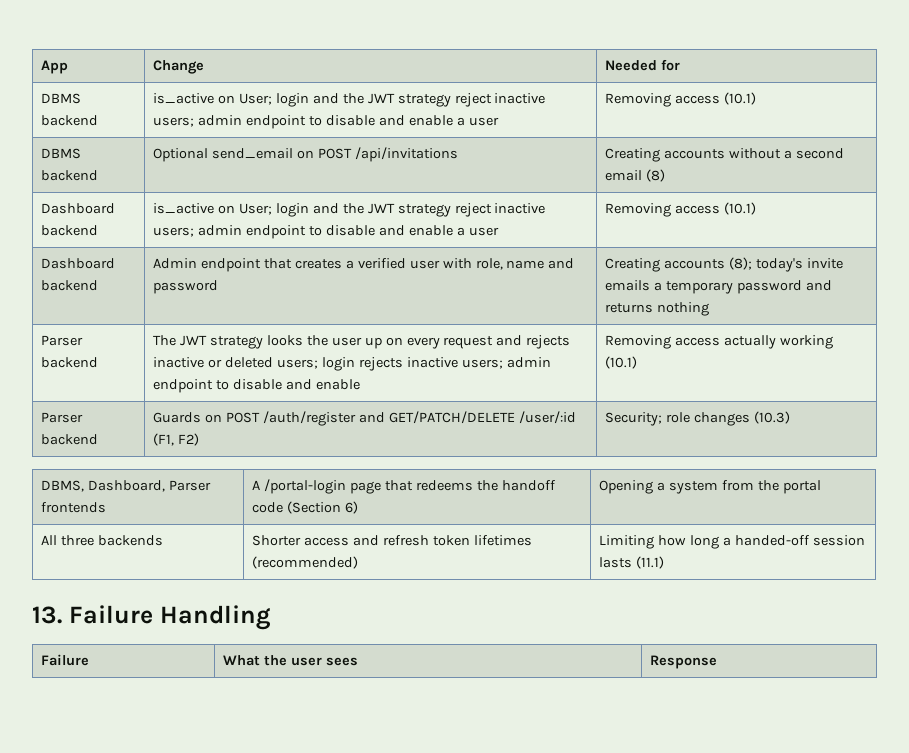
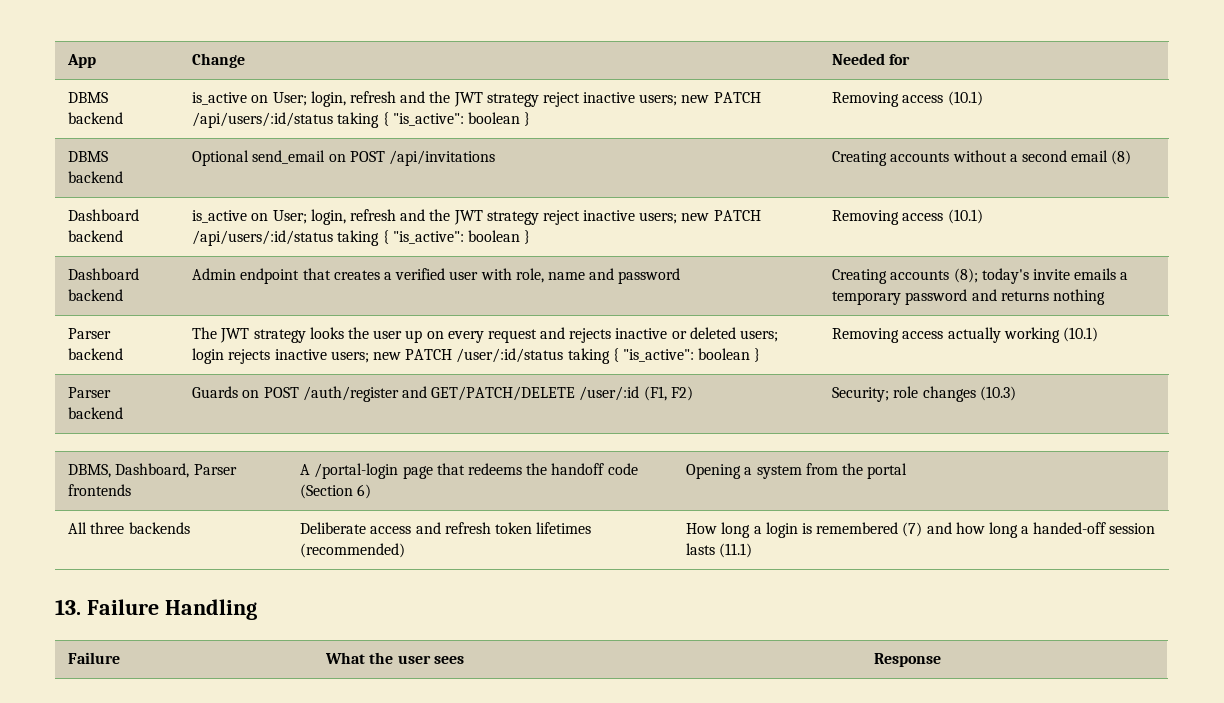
[275,93,546,107] [153,115,499,129] login and the JWT strategy reject inactive users; admin endpoint to disable and enable a user -> [310,91,761,107] [192,112,531,128] login, refresh and the JWT strategy reject inactive users; new PATCH /api/users/:id/status taking { "is_active": boolean }
[275,203,546,217] [153,225,499,239] login and the JWT strategy reject inactive users; admin endpoint to disable and enable a user -> [310,209,761,225] [192,230,531,246] login, refresh and the JWT strategy reject inactive users; new PATCH /api/users/:id/status taking { "is_active": boolean }
[506,357,551,368] [153,379,360,393] admin endpoint to disable and enable -> [372,348,761,364] new PATCH /user/:id/status taking { "is_active": boolean }
[252,535,302,546] Shorter -> [300,522,367,534] Deliberate
[599,535,655,549] Limiting -> [686,522,952,538] How long a login is remembered (7) and

